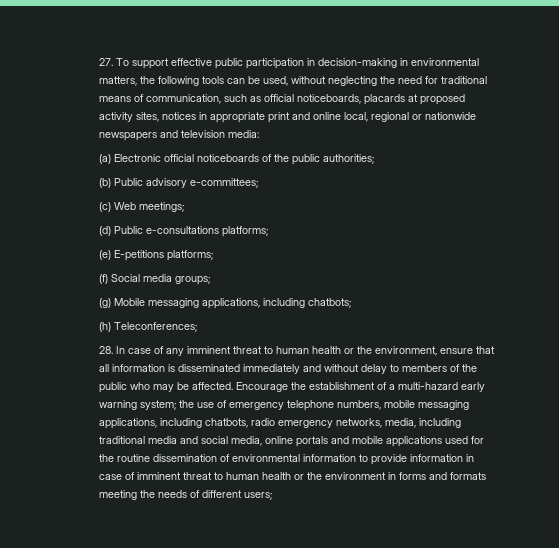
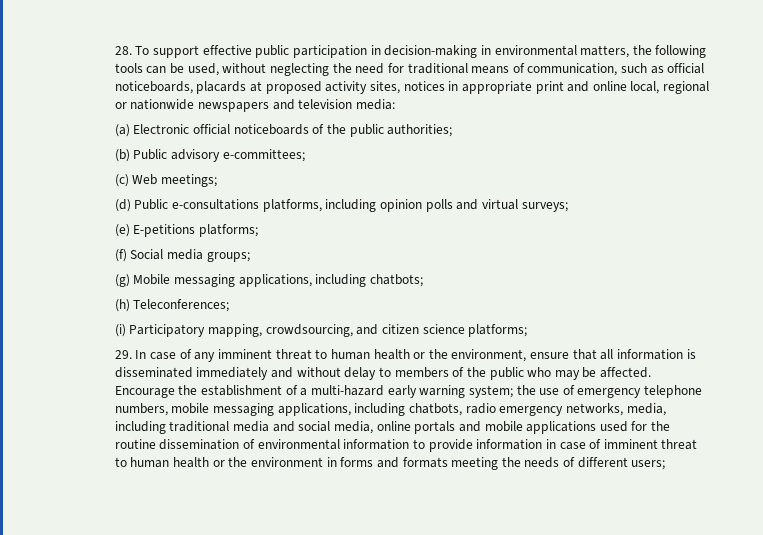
[98,58,113,66] 27. -> [114,46,132,55] 28.
[221,226,268,237] platforms; -> [262,199,568,212] platforms, including opinion polls and virtual surveys;
[98,346,113,354] 28. -> [114,324,528,337] [114,350,132,359] (i) Participatory mapping, crowdsourcing, and citizen science platforms; // 29.

